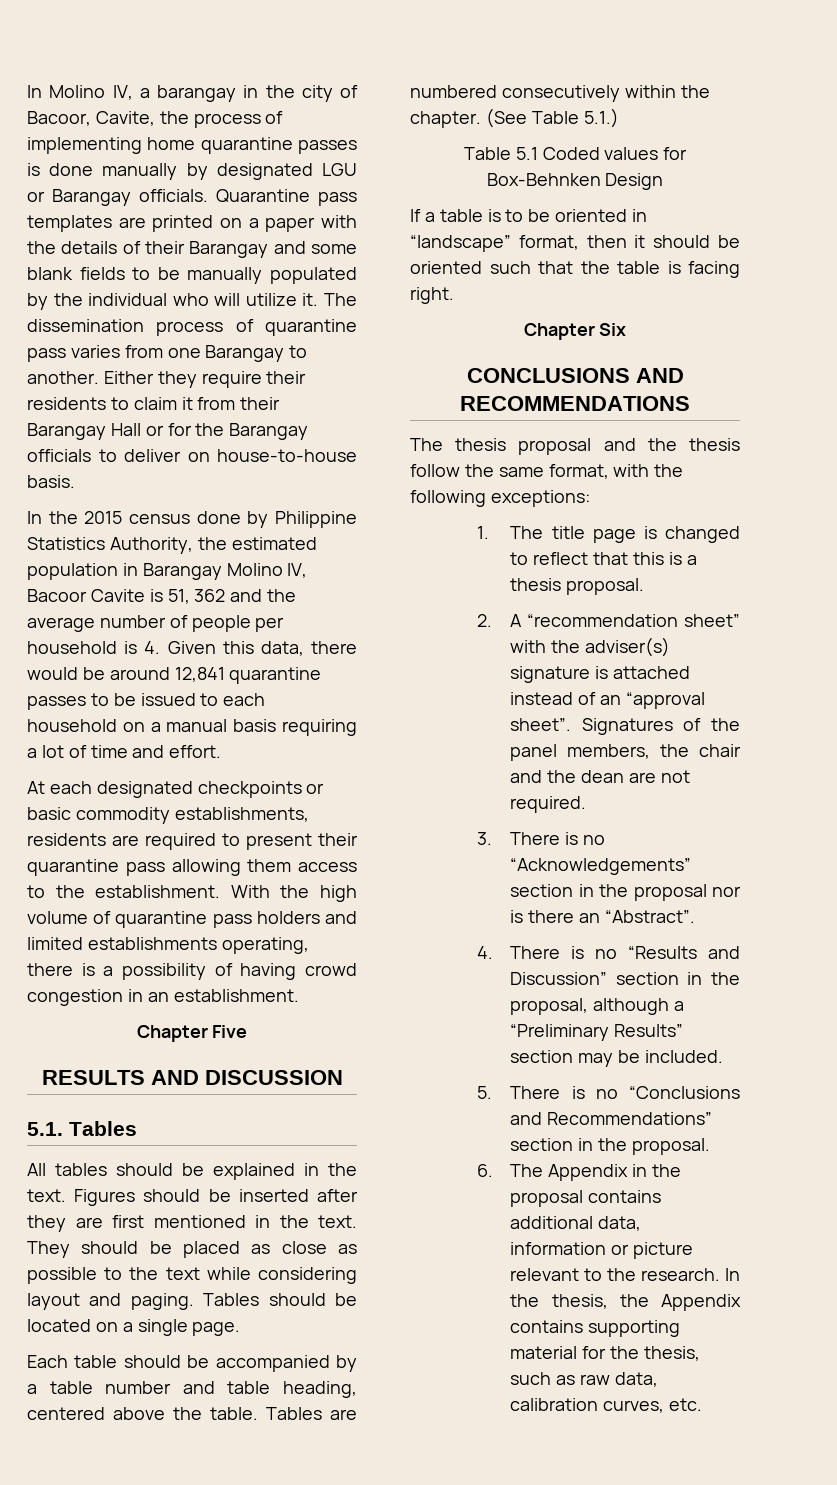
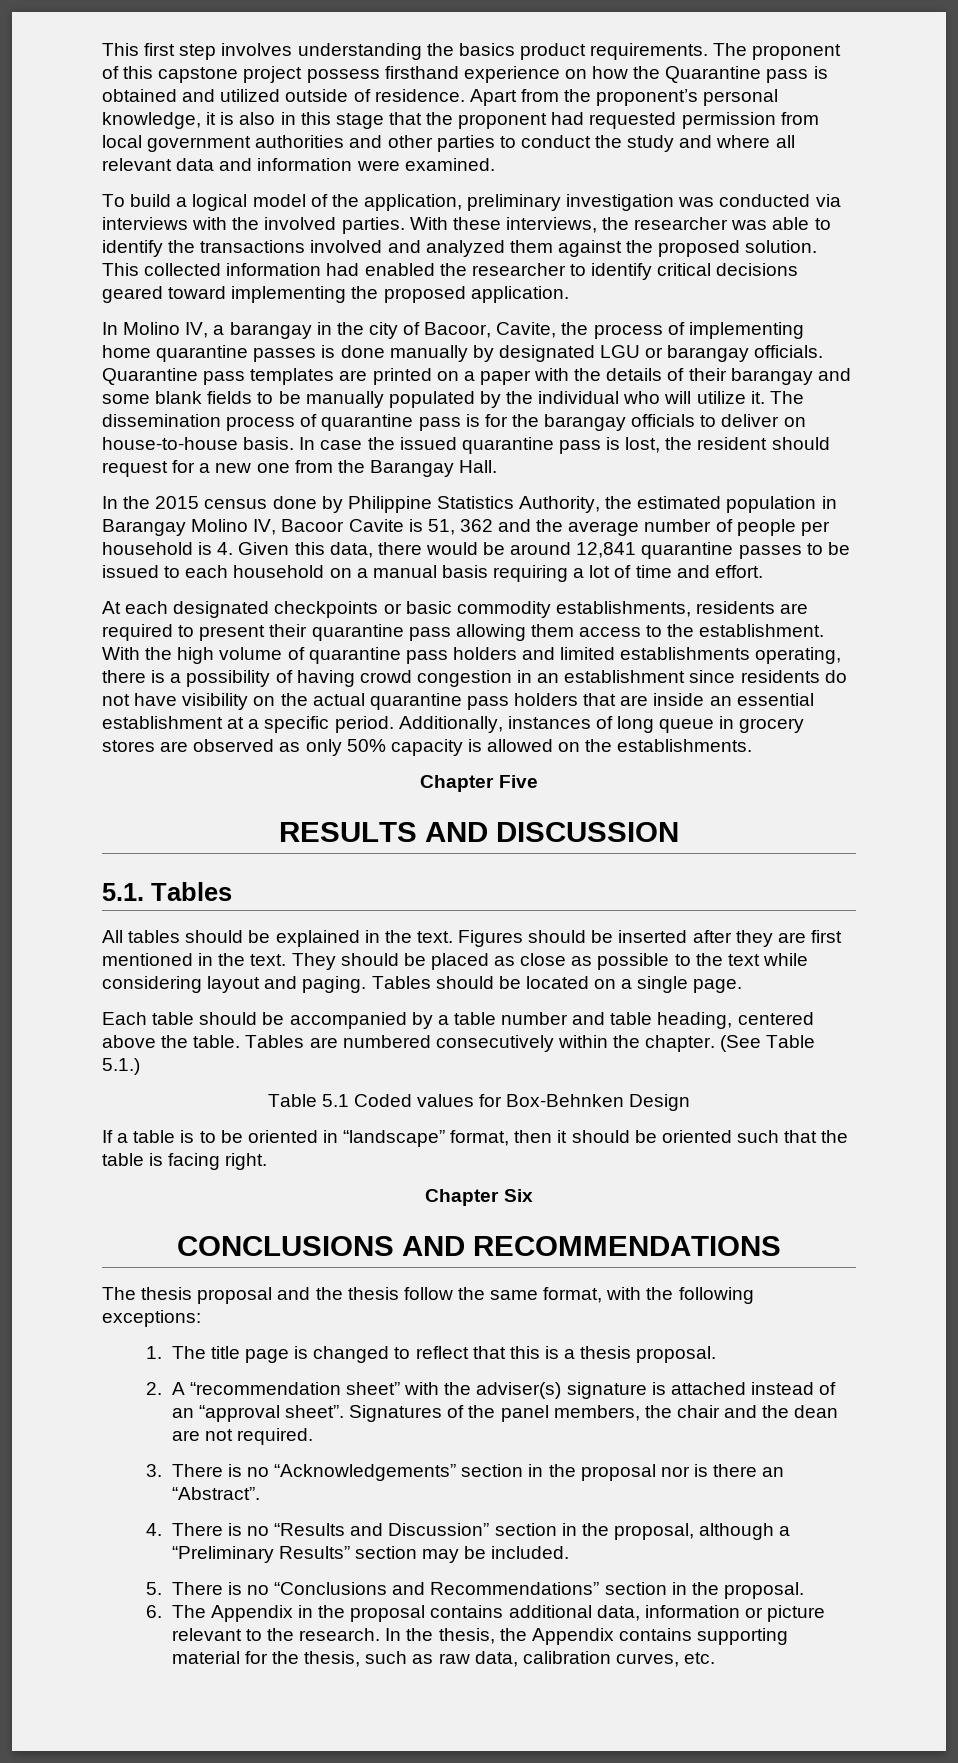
(27, 91) none -> [102,43,842,60] [102,66,828,83] [102,89,779,106] [102,112,819,129] [102,135,795,152] [102,158,495,171] [102,194,841,211] [102,217,831,234] [102,240,818,257] [102,263,799,280] [102,286,569,303] This first step involves understanding the basics product requirements. The proponent of this capstone project possess firsthand experience on how the Quarantine pass is obtained and utilized outside of residence. Apart from the proponent’s personal knowledge, it is also in this stage that the proponent had requested permission from local government authorities and other parties to conduct the study and where all relevant data and information were examined. // To build a logical model of the application, preliminary investigation was conducted via interviews with the involved parties. With these interviews, the researcher was able to identify the transactions involved and analyzed them against the proposed solution. This collected information had enabled the researcher to identify critical decisions geared toward implementing the proposed application. //
[52,189,131,206] Barangay -> [667,345,750,362] barangay
[189,241,269,258] Barangay -> [730,368,813,385] barangay
[70,345,308,362] [27,371,307,388] [27,397,281,410] [27,423,309,440] varies from one Barangay to another. Either they require their residents to claim it from their Barangay Hall or for the Barangay -> [465,414,627,431] is for the barangay
(75, 481) none -> [299,437,830,454] [102,460,498,477] In case the issued quarantine pass is lost, the resident should request for a new one from the Barangay Hall.
[173,989,299,1002] establishment. -> [564,670,847,683] [102,693,814,710] [102,716,805,733] [102,739,753,756] establishment since residents do not have visibility on the actual quarantine pass holders that are inside an essential establishment at a specific period. Additionally, instances of long queue in grocery stores are observed as only 50% capacity is allowed on the establishments.

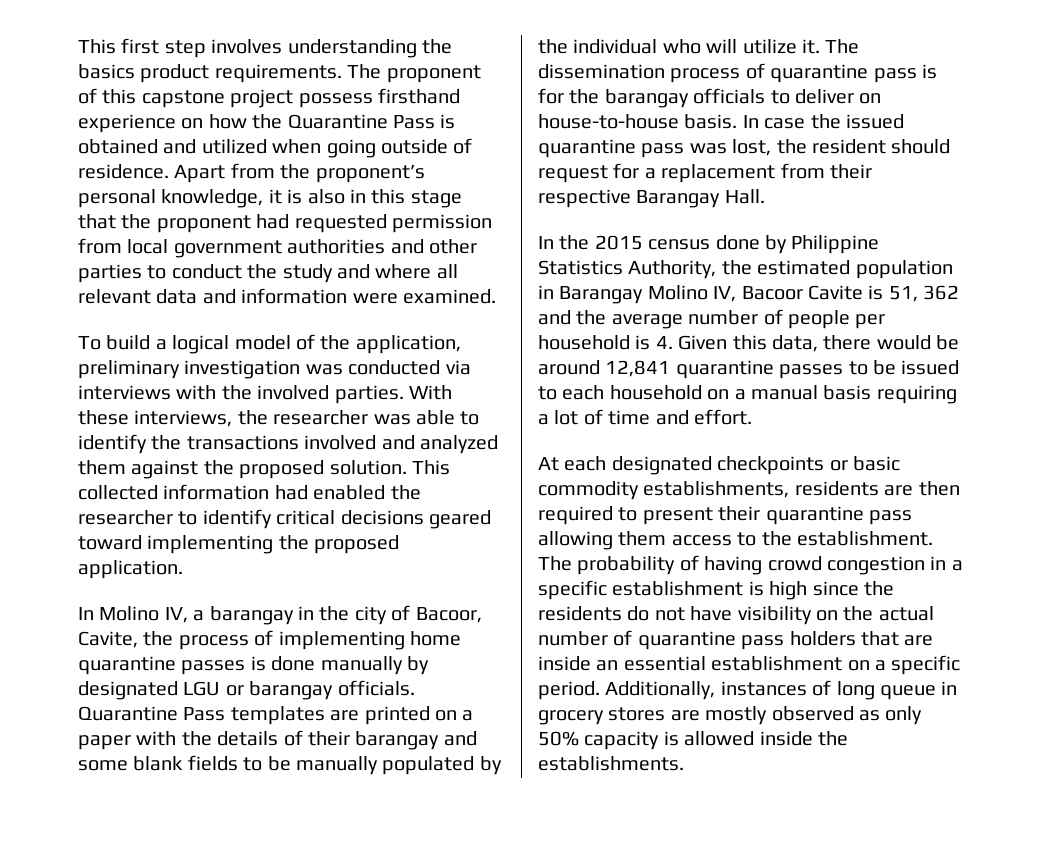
[766,69,809,83] pass -> [393,115,435,129] Pass
(281, 95) none -> [272,139,376,158] when going
[203,371,246,385] pass -> [183,707,226,721] Pass
[606,437,621,450] is -> [689,143,727,154] was
[215,460,365,473] new one from the -> [661,163,872,183] [538,189,631,208] replacement from their respective
(809, 608) none -> [918,481,960,496] then
[102,647,842,664] [102,670,271,687] With the high volume of quarantine pass holders and limited establishments operating, there is a possibility -> [538,556,676,575] The probability
[537,670,736,683] an establishment since -> [951,560,963,571] [538,580,894,600] a specific establishment is high since the
(365, 699) none -> [538,630,633,646] number of
[227,717,245,729] at -> [847,660,870,671] on
(189, 746) none -> [705,706,768,725] mostly
[558,742,581,752] on -> [759,731,813,746] inside
[420,775,538,792] [279,822,679,842] [102,882,232,901] [102,930,842,947] [102,953,808,970] [102,976,743,993] [102,1012,814,1029] [102,1035,816,1052] [102,1058,140,1075] [267,1094,691,1111] [102,1130,849,1147] [102,1153,268,1170] [425,1189,533,1206] [177,1236,781,1256] [102,1287,754,1304] [102,1310,201,1327] [146,1346,717,1363] [146,1382,837,1399] [171,1405,839,1422] [171,1428,314,1445] [146,1464,785,1481] [171,1487,260,1500] [146,1523,791,1540] [171,1546,570,1563] [146,1582,804,1599] [146,1605,826,1622] [171,1628,789,1645] [171,1651,716,1667] // Chapter Five // RESULTS AND DISCUSSION // 5.1. Tables // All tables should be explained in the text. Figures should be inserted after they are first mentioned in the text. They should be placed as close as possible to the text while considering layout and paging. Tables should be located on a single page. // Each table should be accompanied by a table number and table heading, centered above the table. Tables are numbered consecutively within the chapter. (See Table 5.1.) // Table 5.1 Coded values for Box-Behnken Design // If a table is to be oriented in “landscape” format, then it should be oriented such that the table is facing right. // Chapter Six // CONCLUSIONS AND RECOMMENDATIONS // The thesis proposal and the thesis follow the same format, with the following exceptions: // 1. The title page is changed to reflect that this is a thesis proposal. // 2. A “recommendation sheet” with the adviser(s) signature is attached instead of an “approval sheet”. Signatures of the panel members, the chair and the dean are not required. // 3. There is no “Acknowledgements” section in the proposal nor is there an “Abstract”. // 4. There is no “Results and Discussion” section in the proposal, although a “Preliminary Results” section may be included. // 5. There is no “Conclusions and Recommendations” section in the proposal. // 6. The Appendix in the proposal contains additional data, information or picture relevant to the research. In the thesis, the Appendix contains supporting material for the thesis, such as raw data, calibration curves, etc. -> (684, 763) none

